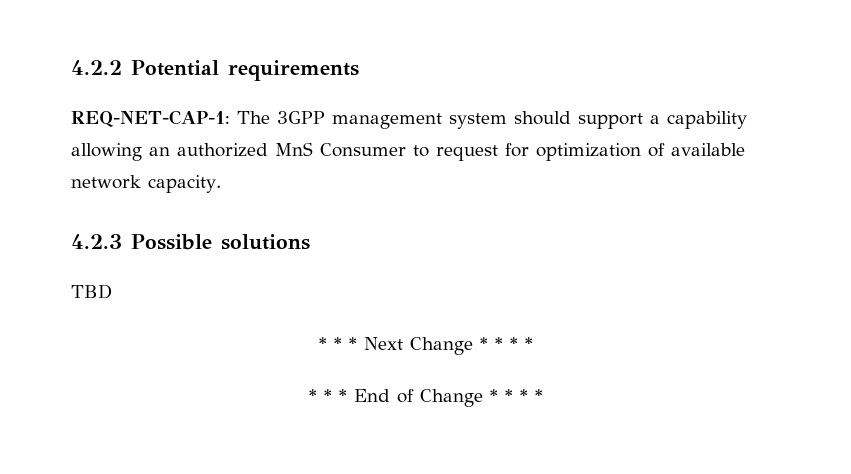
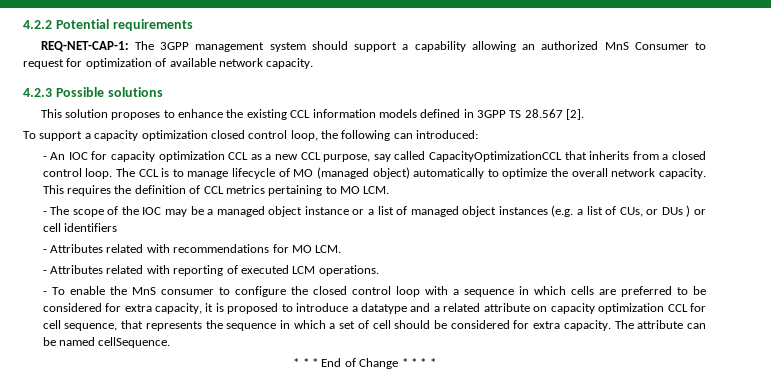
[71,284,112,299] [318,337,533,355] TBD // * * * Next Change * * * * -> [40,109,585,120] [23,130,479,141] [42,151,707,162] [42,167,707,179] [42,185,390,196] [42,205,706,217] [42,223,118,232] [42,244,342,253] [42,265,379,276] [42,286,706,297] [42,303,707,314] [42,320,706,331] [42,337,171,348] This solution proposes to enhance the existing CCL information models defined in 3GPP TS 28.567 [2]. // To support a capacity optimization closed control loop, the following can introduced: // - An IOC for capacity optimization CCL as a new CCL purpose, say called CapacityOptimizationCCL that inherits from a closed control loop. The CCL is to manage lifecycle of MO (managed object) automatically to optimize the overall network capacity. This requires the definition of CCL metrics pertaining to MO LCM. // - The scope of the IOC may be a managed object instance or a list of managed object instances (e.g. a list of CUs, or DUs ) or cell identifiers // - Attributes related with recommendations for MO LCM. // - Attributes related with reporting of executed LCM operations. // - To enable the MnS consumer to configure the closed control loop with a sequence in which cells are preferred to be considered for extra capacity, it is proposed to introduce a datatype and a related attribute on capacity optimization CCL for cell sequence, that represents the sequence in which a set of cell should be considered for extra capacity. The attribute can be named cellSequence.

